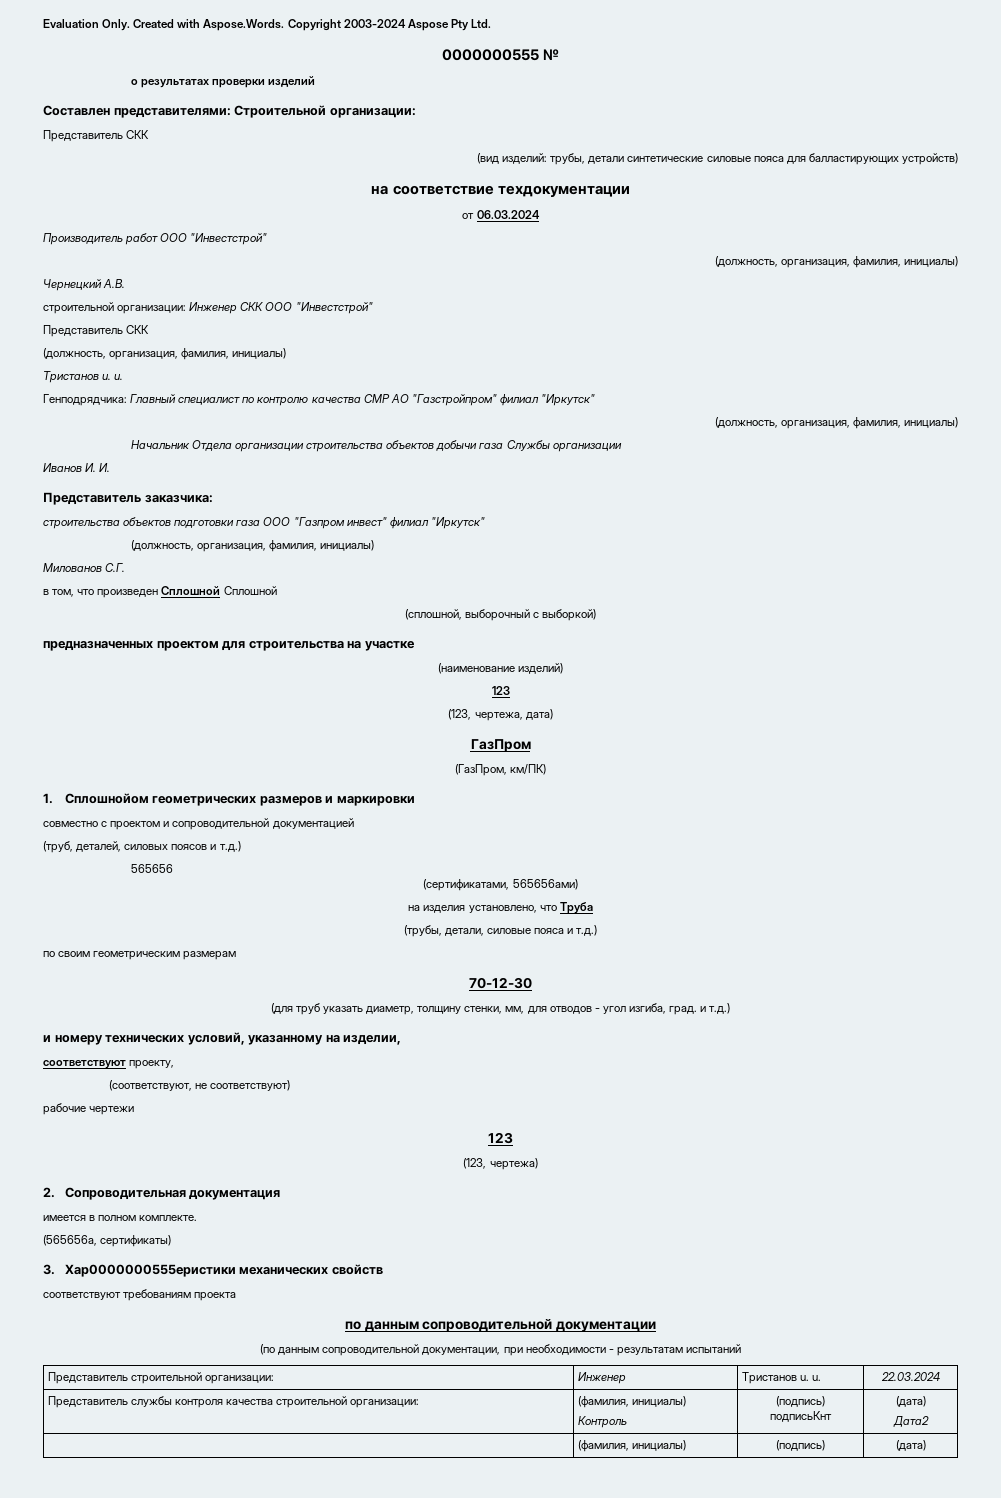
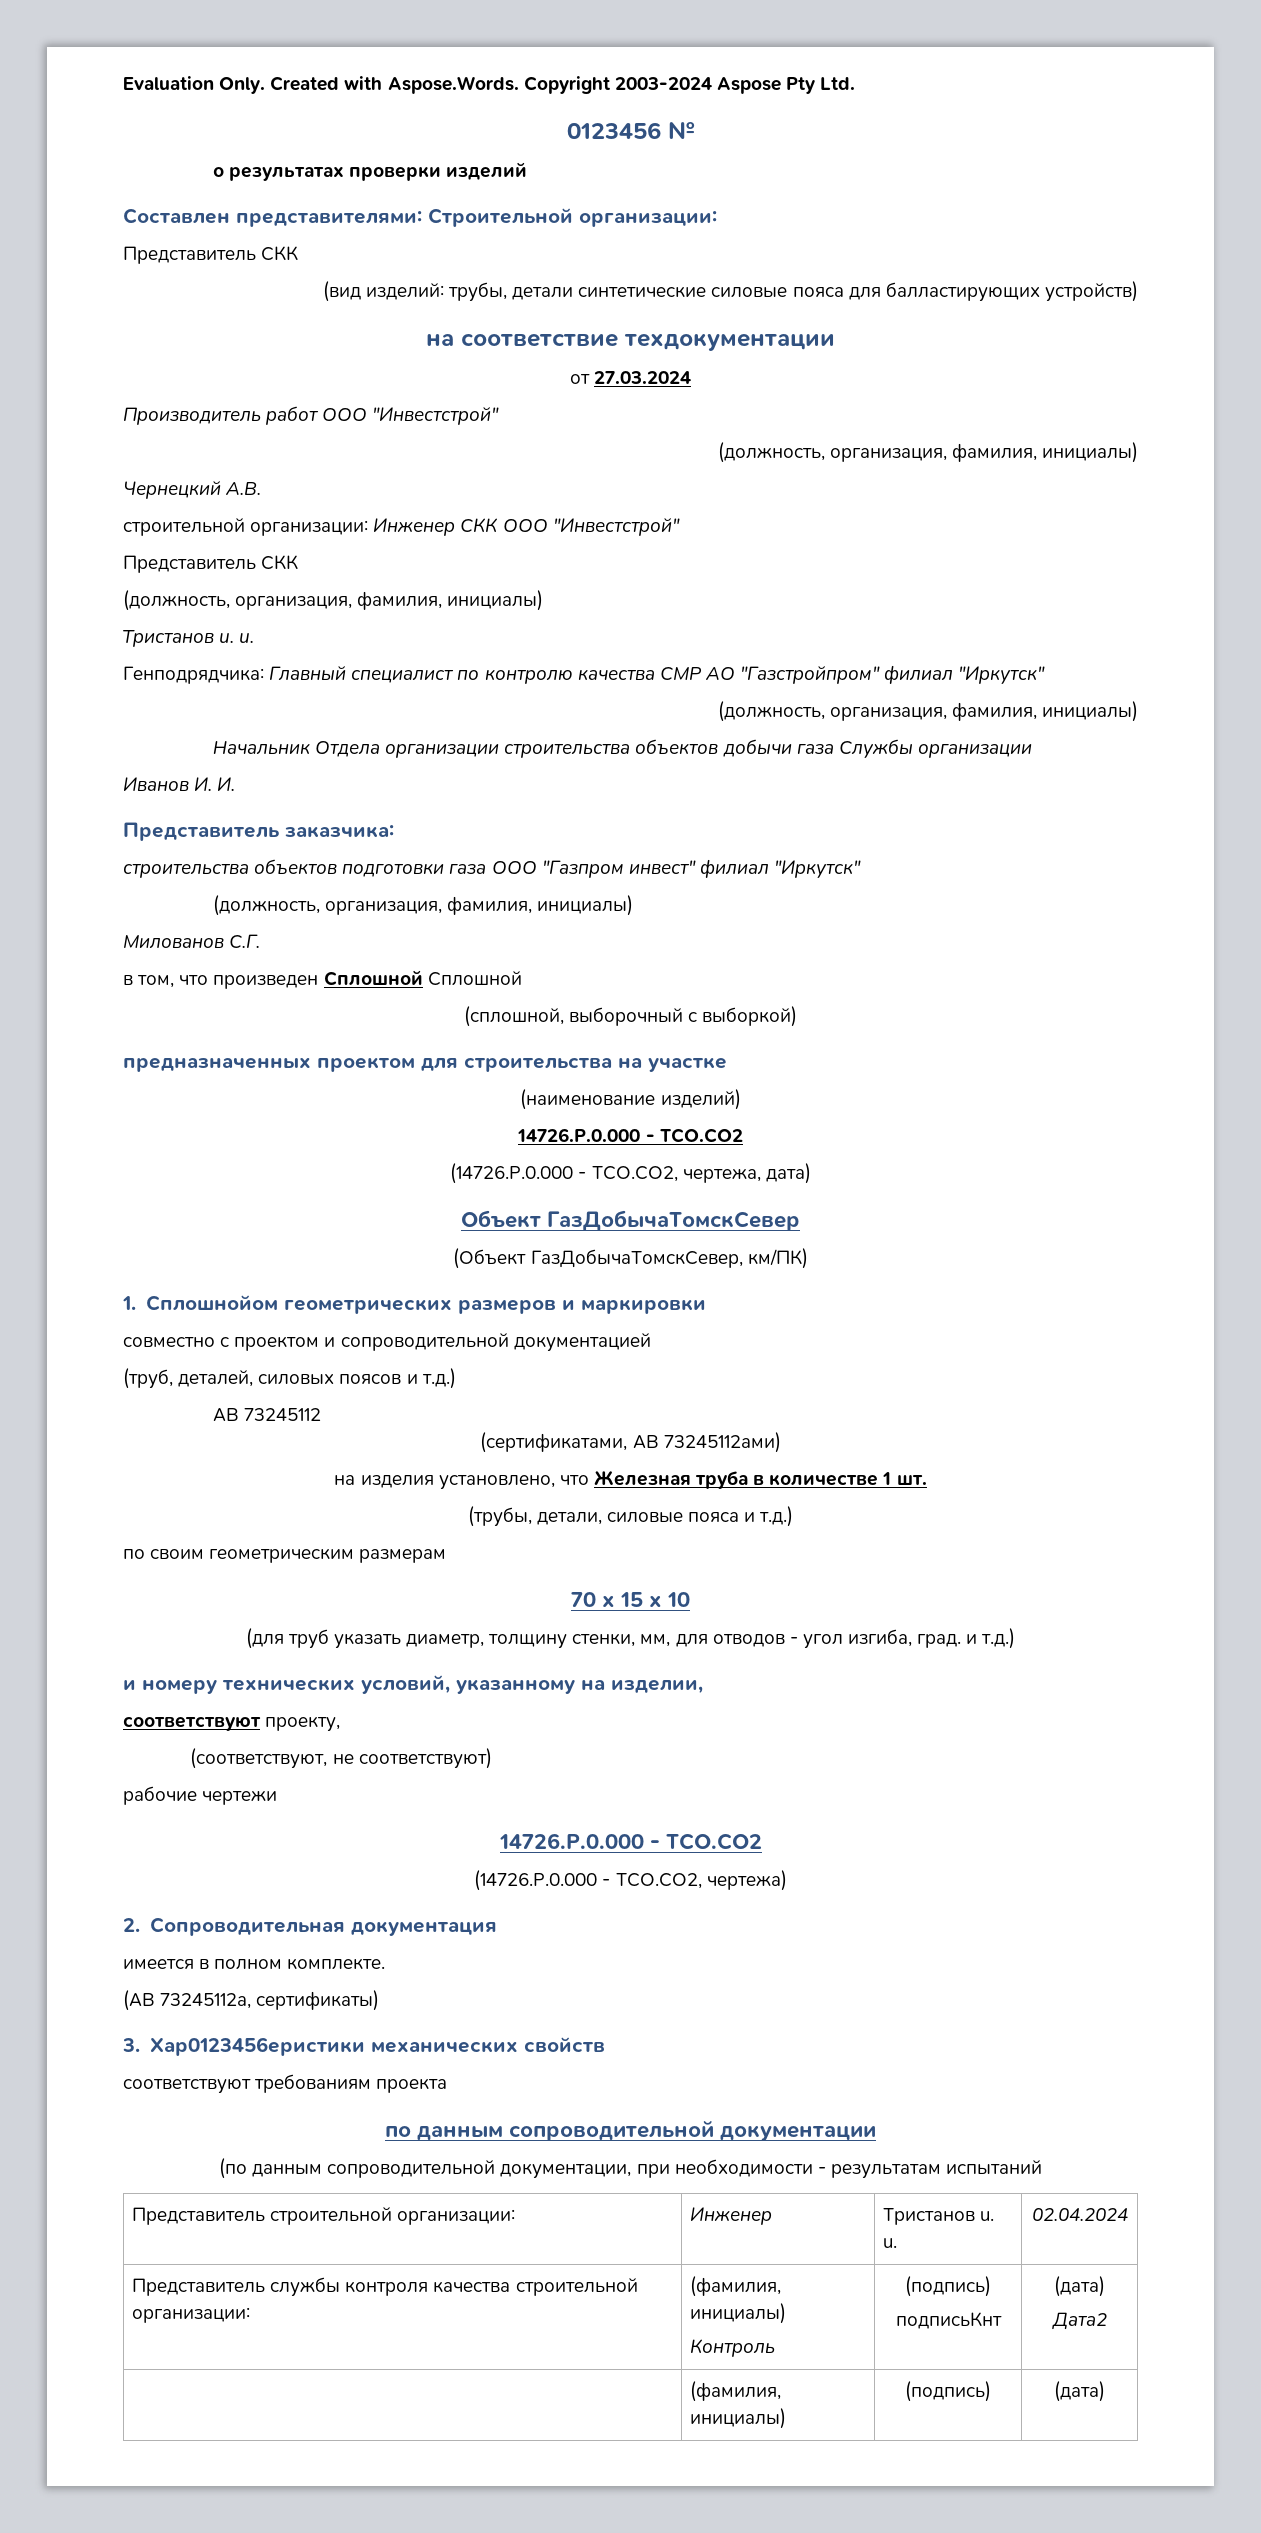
[441,49,539,61] 0000000555 -> [566,122,661,139] 0123456
[476,210,540,219] 06.03.2024 -> [594,371,692,384] 27.03.2024
[491,686,510,695] [448,709,553,721] [470,739,531,752] [454,764,507,776] 123 // (123, чертежа, дата) // ГазПром // (ГазПром, -> [517,1128,743,1143] [450,1163,811,1184] [461,1210,800,1231] [453,1248,743,1269] 14726.P.0.000 - TCO.CO2 // (14726.P.0.000 - TCO.CO2, чертежа, дата) // Объект ГазДобычаТомскСевер // (Объект ГазДобычаТомскСевер,
[130,864,173,873] 565656 -> [212,1408,322,1422] AB 73245112
[512,879,578,890] 565656ами) -> [632,1432,781,1453] AB 73245112ами)
[559,902,593,914] Труба -> [593,1470,927,1489] Железная труба в количестве 1 шт.
[469,977,532,989] 70-12-30 -> [571,1592,690,1607] 70 х 15 х 10
[488,1132,513,1144] [463,1158,487,1169] 123 // (123, -> [498,1833,762,1850] [474,1870,702,1891] 14726.P.0.000 - TCO.CO2 // (14726.P.0.000 - TCO.CO2,
[43,1235,97,1246] (565656а, -> [123,1990,252,2011] (AB 73245112а,
[64,1264,236,1277] Хар0000000555еристики -> [149,2037,365,2056] Хар0123456еристики
[880,1372,940,1381] 22.03.2024 -> [1031,2208,1128,2221] 02.04.2024

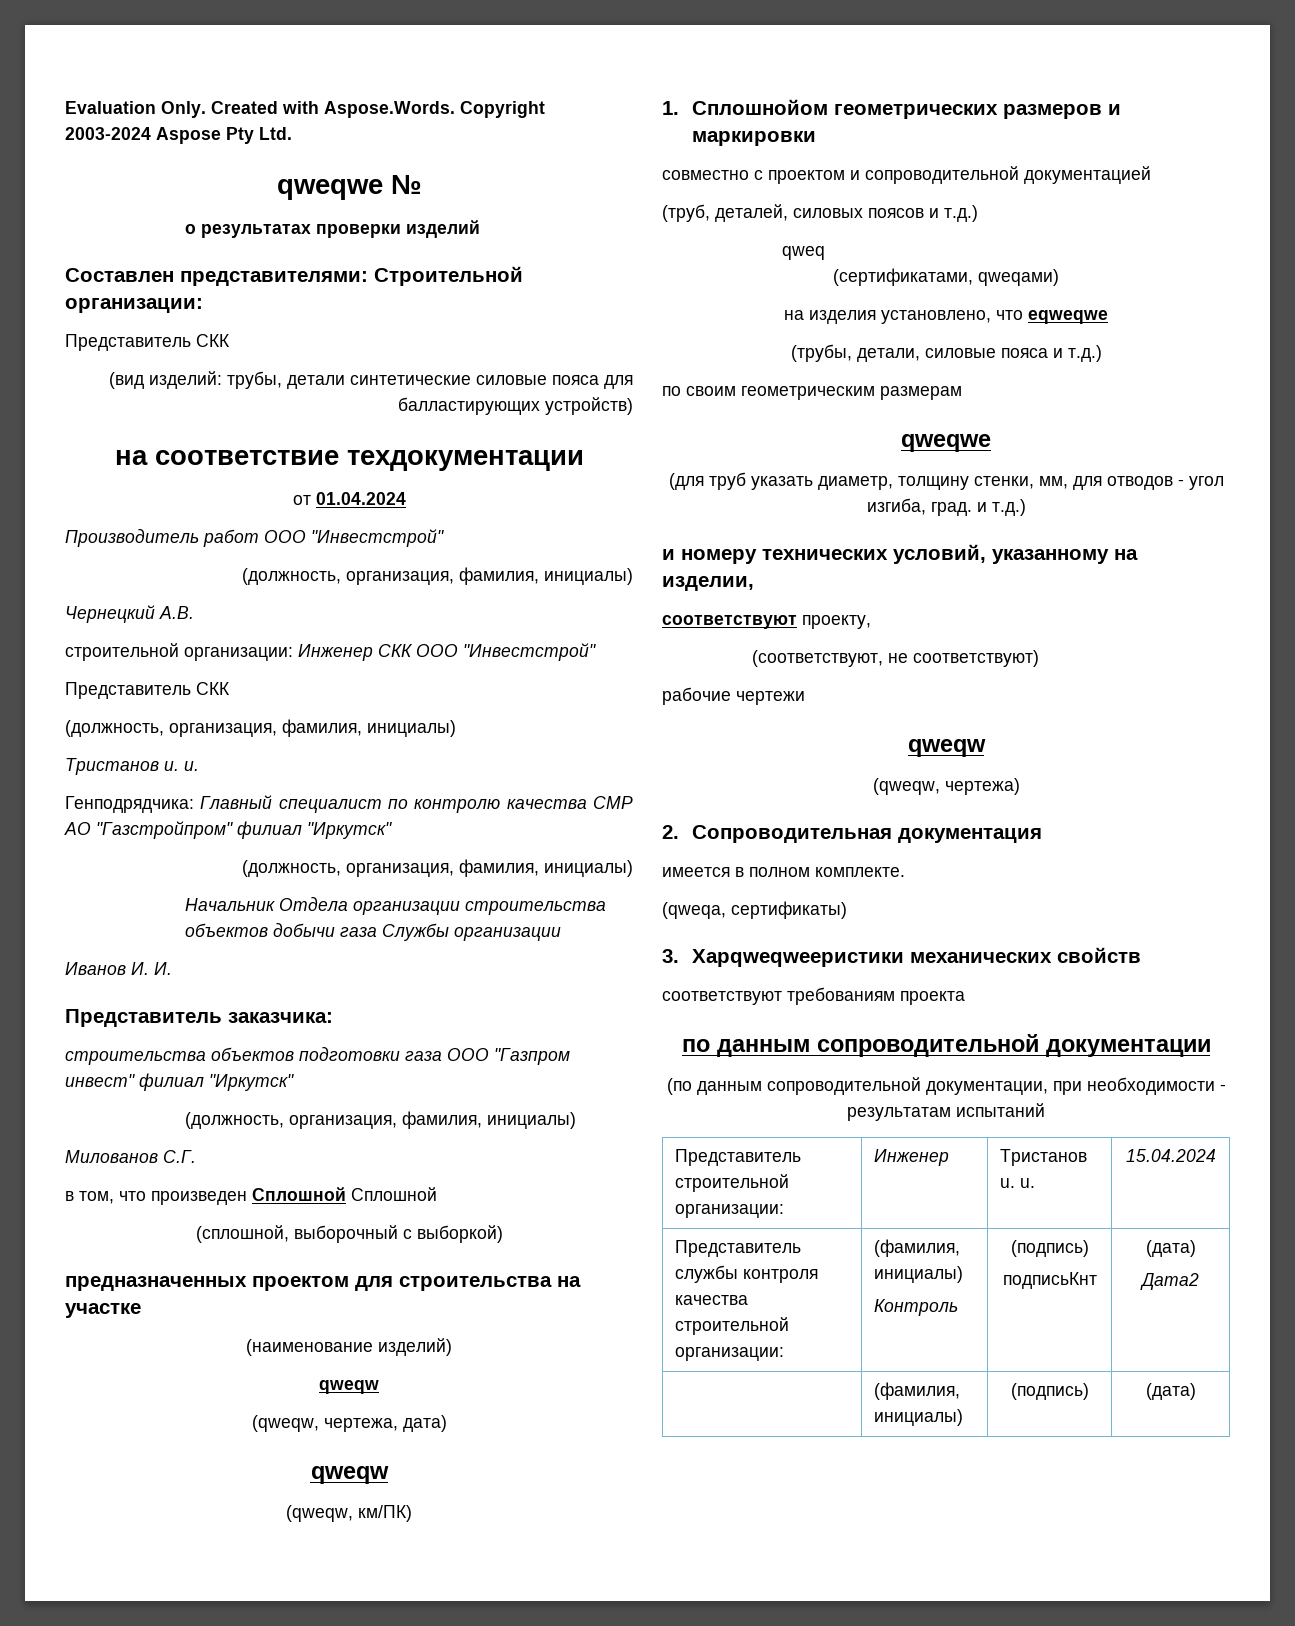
[566,122,661,139] 0123456 -> [276,179,383,200] qweqwe
[594,371,692,384] 27.03.2024 -> [315,492,406,505] 01.04.2024
[517,1128,743,1143] [450,1163,811,1184] [461,1210,800,1231] [453,1248,743,1269] 14726.P.0.000 - TCO.CO2 // (14726.P.0.000 - TCO.CO2, чертежа, дата) // Объект ГазДобычаТомскСевер // (Объект ГазДобычаТомскСевер, -> [319,1380,379,1394] [251,1415,447,1432] [310,1466,389,1484] [286,1505,353,1522] qweqw // (qweqw, чертежа, дата) // qweqw // (qweqw,
[212,1408,322,1422] AB 73245112 -> [781,246,825,260] qweq
[632,1432,781,1453] AB 73245112ами) -> [978,269,1059,286] qweqами)
[593,1470,927,1489] Железная труба в количестве 1 шт. -> [1028,310,1108,324] eqweqwe
[571,1592,690,1607] 70 х 15 х 10 -> [901,434,991,452] qweqwe
[498,1833,762,1850] [474,1870,702,1891] 14726.P.0.000 - TCO.CO2 // (14726.P.0.000 - TCO.CO2, -> [907,739,986,757] [872,778,940,795] qweqw // (qweqw,
[123,1990,252,2011] (AB 73245112а, -> [662,902,726,919] (qweqа,
[149,2037,365,2056] Хар0123456еристики -> [691,949,904,967] Харqweqweеристики
[1031,2208,1128,2221] 02.04.2024 -> [1125,1149,1216,1162] 15.04.2024

